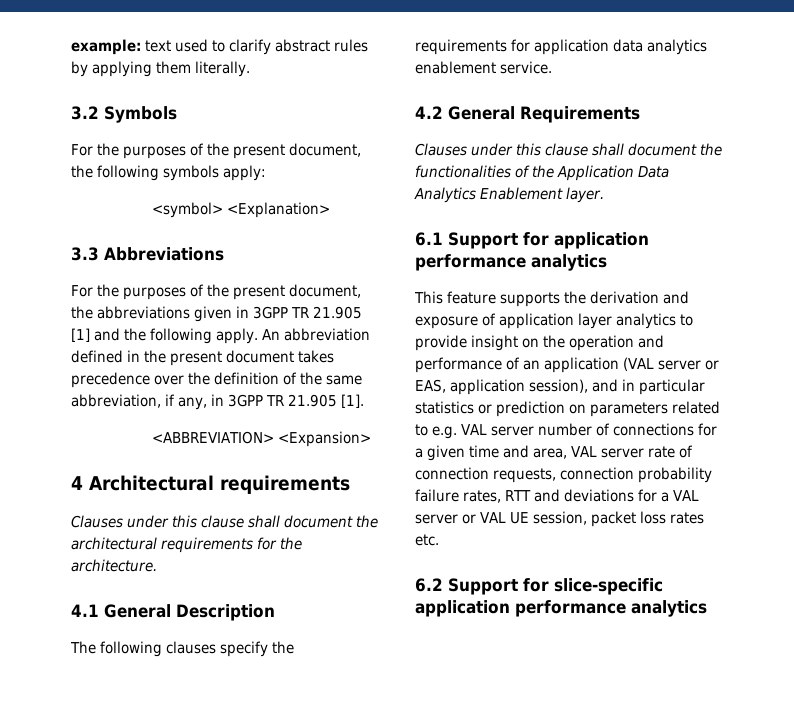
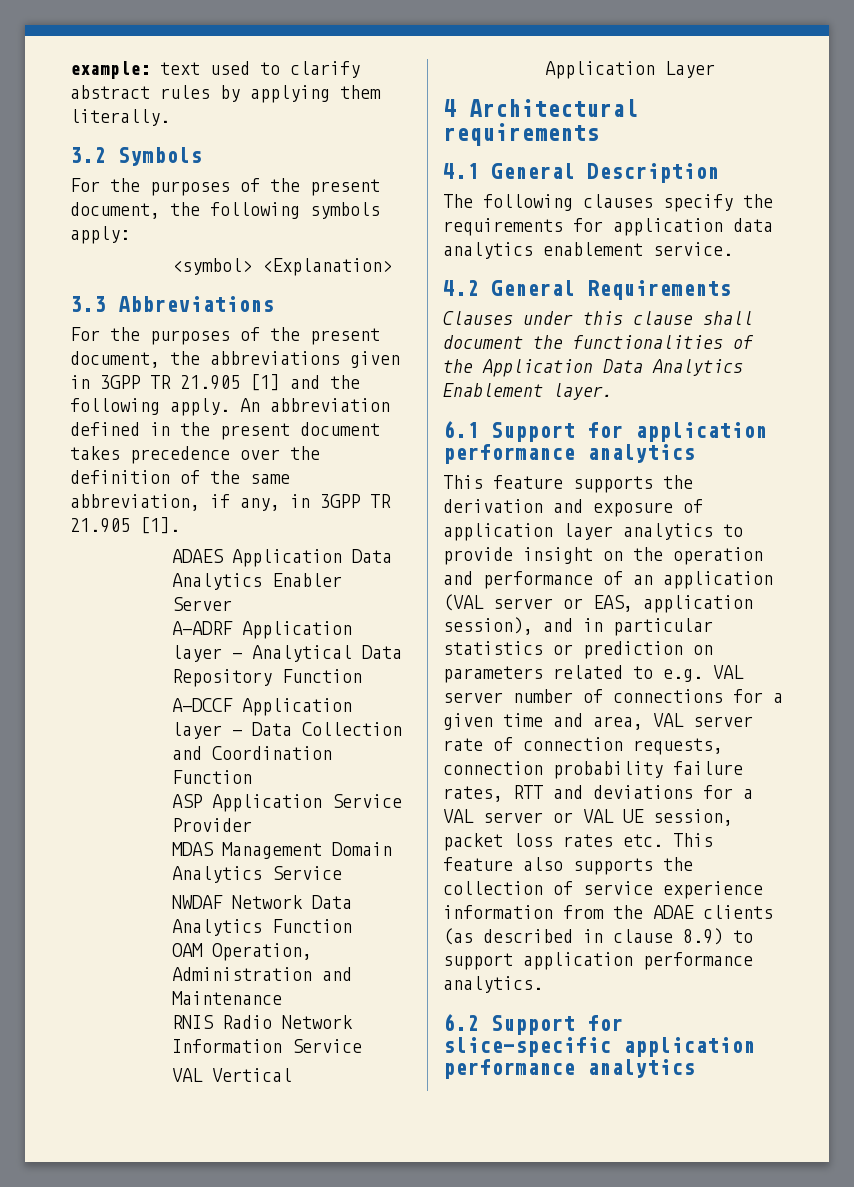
[151,431,371,447] [71,475,350,494] [71,515,378,528] [71,537,302,553] [71,559,157,572] <ABBREVIATION> <Expansion> // 4 Architectural requirements // Clauses under this clause shall document the architectural requirements for the architecture. -> [172,549,393,567] [172,573,343,590] [172,597,233,611] [172,621,353,639] [172,645,403,662] [172,669,363,687] [172,698,353,716] [172,722,403,739] [172,746,333,760] [172,770,253,784] [172,794,403,812] [172,818,253,832] [172,842,393,859] [172,866,343,883] [172,895,353,909] [172,919,353,936] [172,943,313,961] [172,967,353,981] [172,991,283,1005] [172,1015,354,1029] [172,1039,363,1053] [172,1068,293,1082] [545,61,716,79] [443,99,638,117] [443,123,599,146] ADAES Application Data Analytics Enabler Server // A-ADRF Application layer - Analytical Data Repository Function // A-DCCF Application layer - Data Collection and Coordination Function // ASP Application Service Provider // MDAS Management Domain Analytics Service // NWDAF Network Data Analytics Function // OAM Operation, Administration and Maintenance // RNIS Radio Network Information Service // VAL Vertical Application Layer // 4 Architectural requirements
(439, 540) none -> [673,833,713,847] [443,857,693,875] [443,881,763,899] [443,905,773,919] [443,928,753,945] [443,952,753,970] [443,976,543,993] This feature also supports the collection of service experience information from the ADAE clients (as described in clause 8.9) to support application performance analytics.

